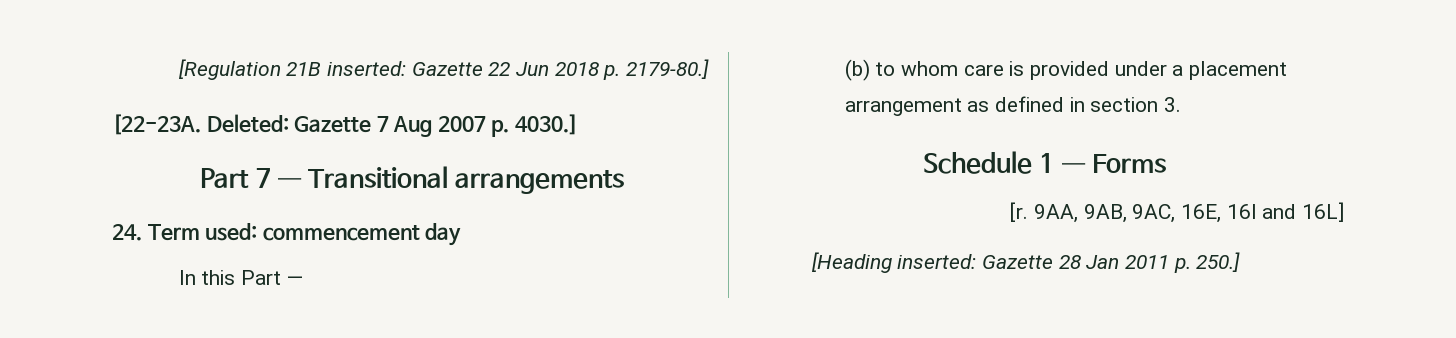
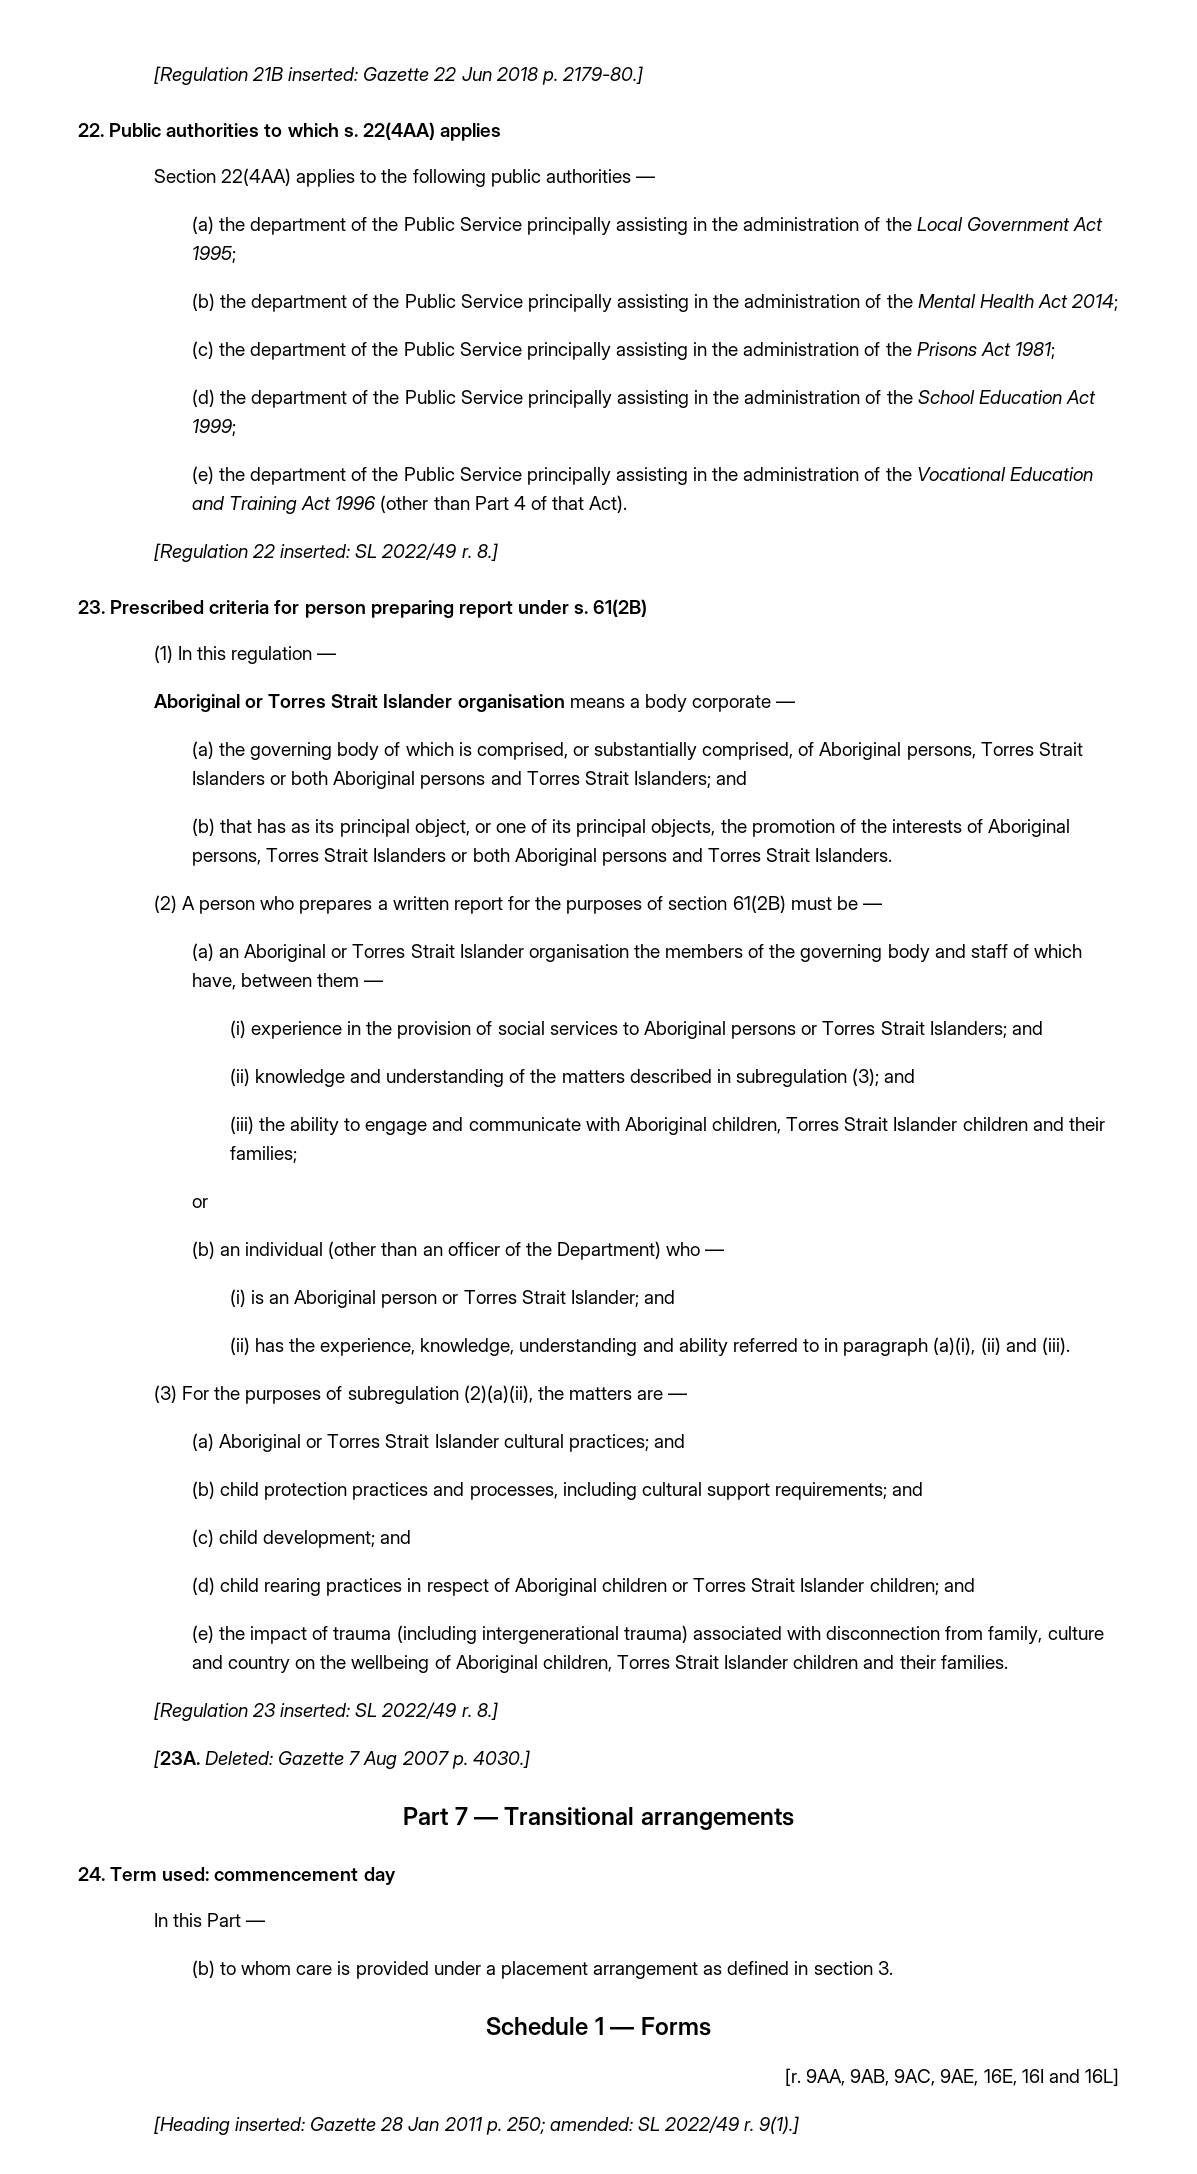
[112,114,201,135] [22-23A. -> [78,122,501,141] [153,168,655,187] [191,216,1103,235] [191,246,236,263] [191,293,1119,312] [191,341,1055,360] [191,389,1096,408] [191,419,236,436] [191,466,1093,485] [191,495,628,514] [153,543,498,562] [78,599,648,618] [153,645,337,664] [153,694,796,712] [191,741,1083,760] [191,771,748,789] [191,818,1071,837] [191,848,893,866] [153,895,882,914] [191,943,1083,962] [191,973,384,990] [229,1020,1043,1039] [229,1068,916,1087] [229,1116,1105,1135] [229,1146,297,1163] [191,1198,208,1208] [191,1241,725,1260] [229,1289,676,1308] [229,1337,1070,1356] [153,1385,688,1404] [191,1433,685,1452] [191,1481,924,1500] [191,1529,412,1548] [191,1577,975,1596] [191,1625,1104,1644] [191,1655,1008,1673] [153,1702,498,1721] [153,1750,200,1768] 22. Public authorities to which s. 22(4AA) applies // Section 22(4AA) applies to the following public authorities — // (a) the department of the Public Service principally assisting in the administration of the Local Government Act 1995; // (b) the department of the Public Service principally assisting in the administration of the Mental Health Act 2014; // (c) the department of the Public Service principally assisting in the administration of the Prisons Act 1981; // (d) the department of the Public Service principally assisting in the administration of the School Education Act 1999; // (e) the department of the Public Service principally assisting in the administration of the Vocational Education and Training Act 1996 (other than Part 4 of that Act). // [Regulation 22 inserted: SL 2022/49 r. 8.] // 23. Prescribed criteria for person preparing report under s. 61(2B) // (1) In this regulation — // Aboriginal or Torres Strait Islander organisation means a body corporate — // (a) the governing body of which is comprised, or substantially comprised, of Aboriginal persons, Torres Strait Islanders or both Aboriginal persons and Torres Strait Islanders; and // (b) that has as its principal object, or one of its principal objects, the promotion of the interests of Aboriginal persons, Torres Strait Islanders or both Aboriginal persons and Torres Strait Islanders. // (2) A person who prepares a written report for the purposes of section 61(2B) must be — // (a) an Aboriginal or Torres Strait Islander organisation the members of the governing body and staff of which have, between them — // (i) experience in the provision of social services to Aboriginal persons or Torres Strait Islanders; and // (ii) knowledge and understanding of the matters described in subregulation (3); and // (iii) the ability to engage and communicate with Aboriginal children, Torres Strait Islander children and their families; // or // (b) an individual (other than an officer of the Department) who — // (i) is an Aboriginal person or Torres Strait Islander; and // (ii) has the experience, knowledge, understanding and ability referred to in paragraph (a)(i), (ii) and (iii). // (3) For the purposes of subregulation (2)(a)(ii), the matters are — // (a) Aboriginal or Torres Strait Islander cultural practices; and // (b) child protection practices and processes, including cultural support requirements; and // (c) child development; and // (d) child rearing practices in respect of Aboriginal children or Torres Strait Islander children; and // (e) the impact of trauma (including intergenerational trauma) associated with disconnection from family, culture and country on the wellbeing of Aboriginal children, Torres Strait Islander children and their families. // [Regulation 23 inserted: SL 2022/49 r. 8.] // [23A.
(1176, 213) none -> [940,2069,979,2086] 9AE,
[1196,252,1241,272] 250.] -> [505,2116,800,2134] 250; amended: SL 2022/49 r. 9(1).]

